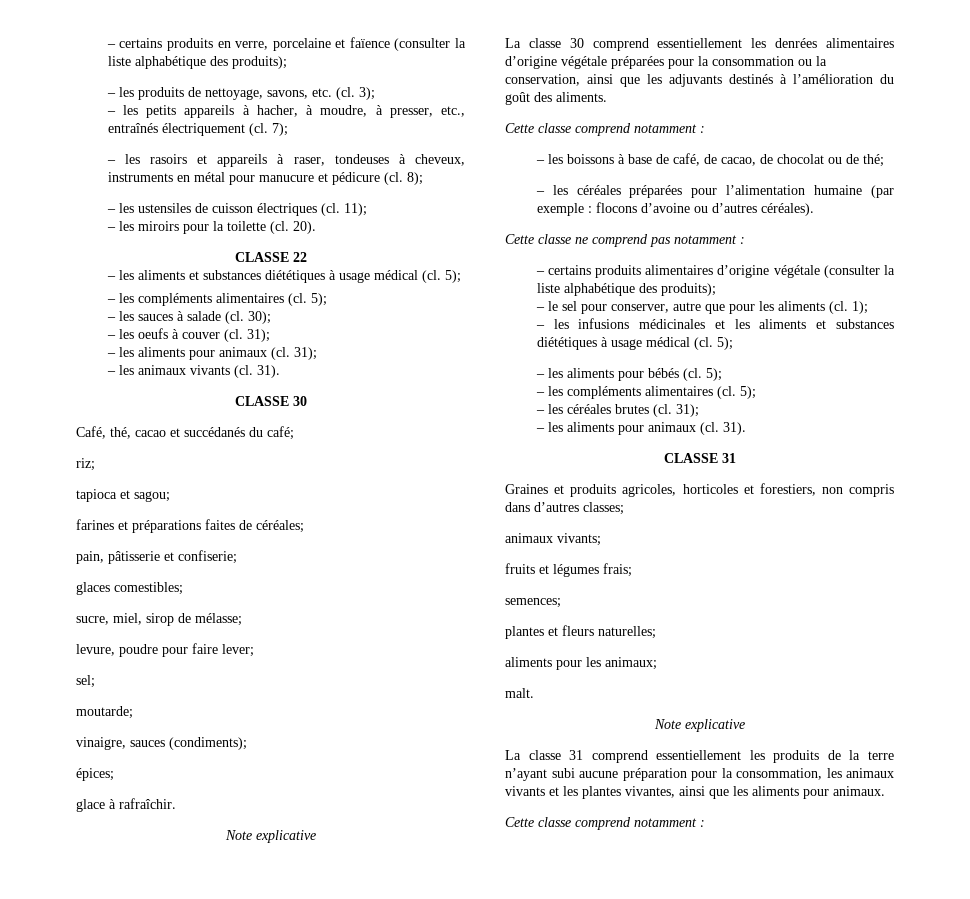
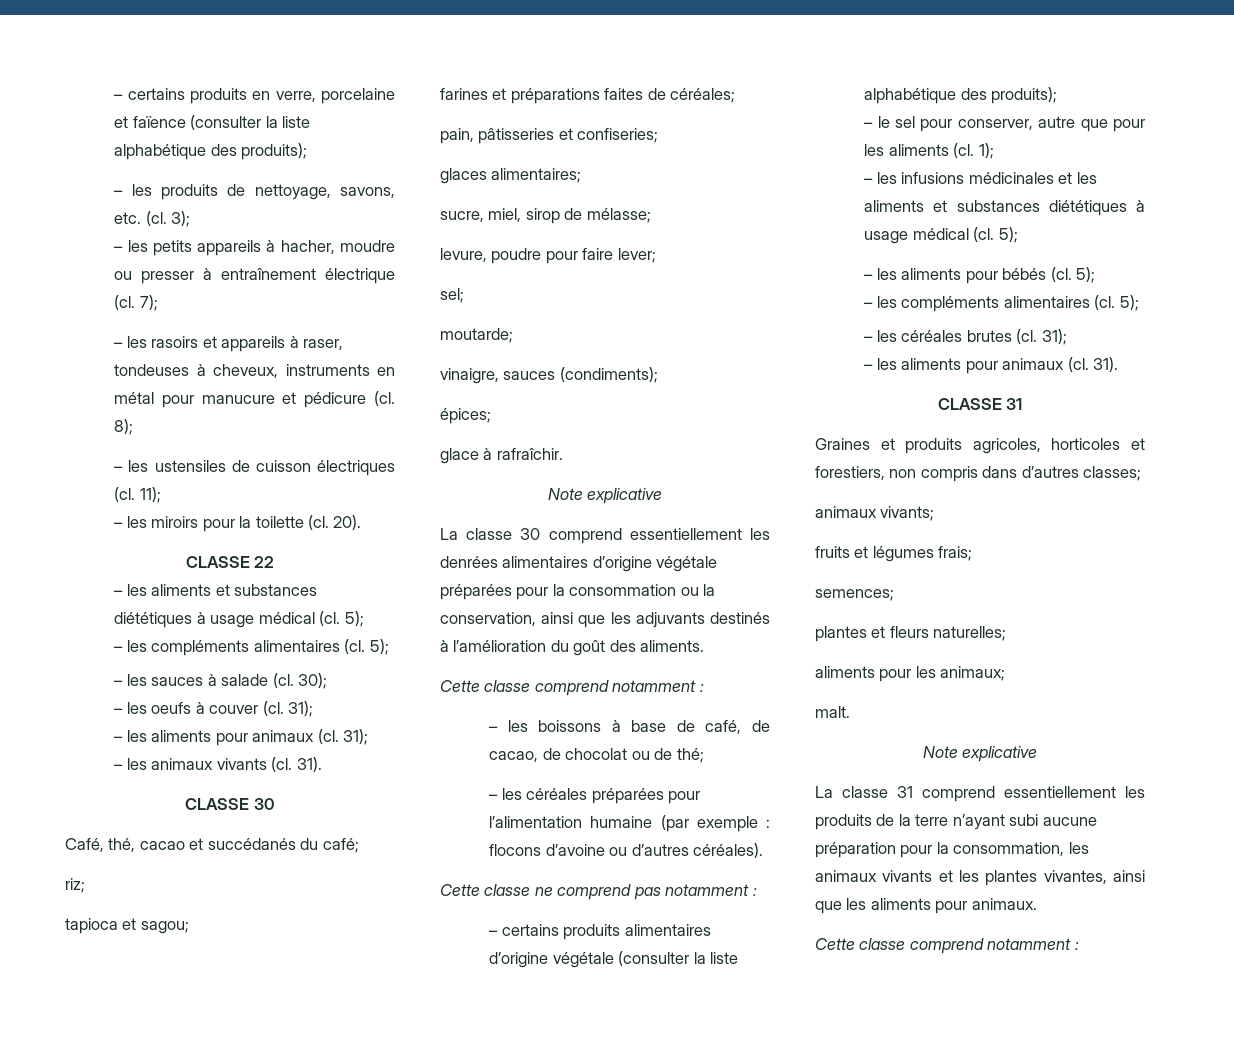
[306,105,466,118] [107,123,245,136] à moudre, à presser, etc., entraînés électriquement -> [340,240,395,252] [114,268,395,284] moudre ou presser à entraînement électrique
[108,550,237,564] pâtisserie et confiserie; -> [478,128,659,144] pâtisseries et confiseries;
[114,582,183,595] comestibles; -> [491,168,582,183] alimentaires;

